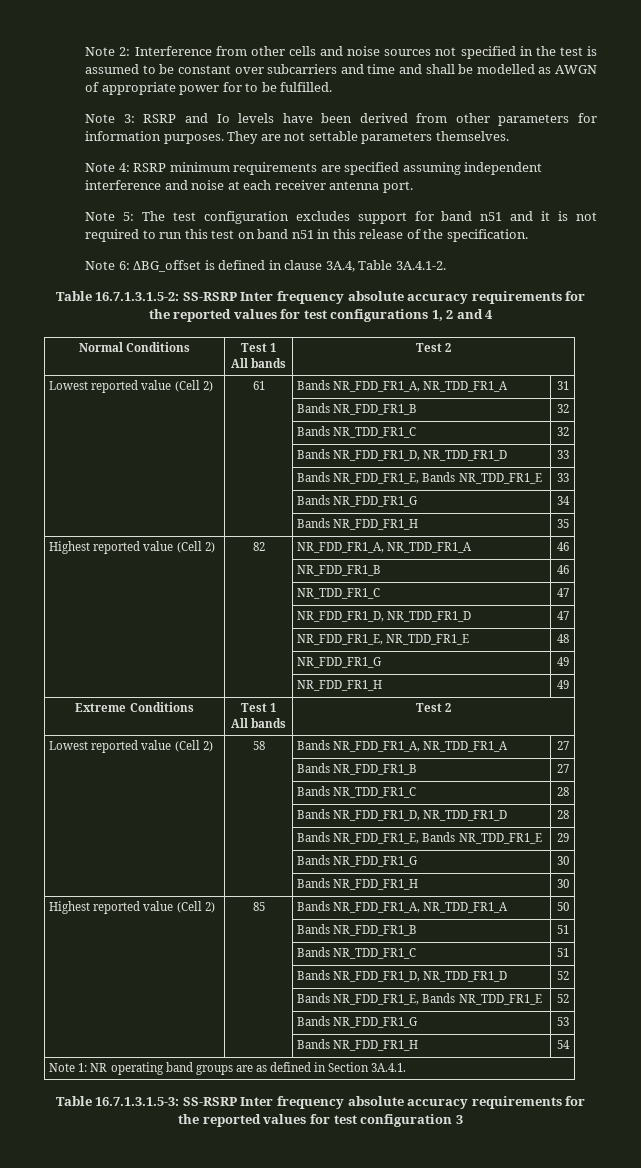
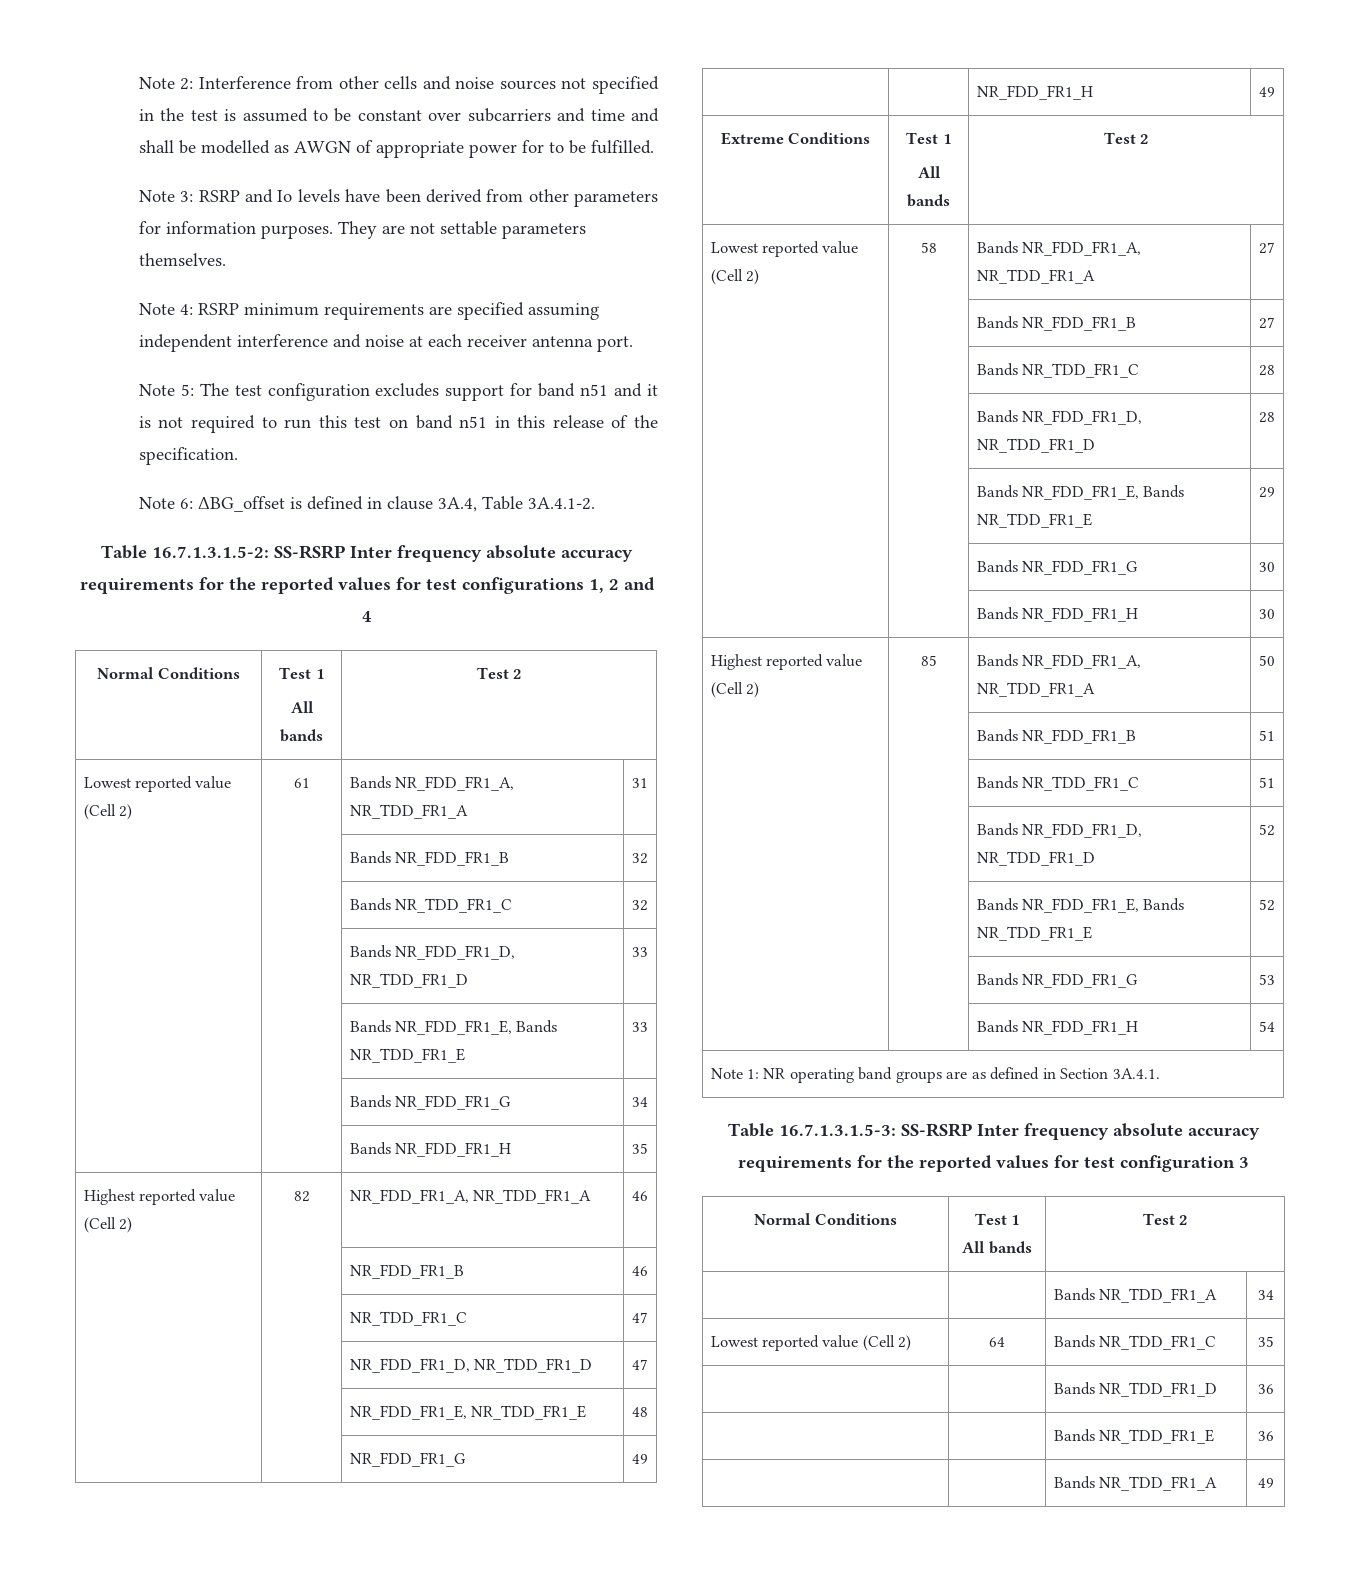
(463, 1119) none -> [754,1213,897,1225] [974,1213,1020,1225] [962,1241,1032,1254] [1142,1213,1188,1225] [1053,1288,1217,1303] [1257,1290,1274,1300] [710,1335,912,1351] [989,1337,1005,1347] [1053,1335,1216,1350] [1257,1336,1274,1347] [1053,1382,1217,1397] [1257,1384,1274,1394] [1053,1429,1214,1444] [1257,1431,1274,1441] [1053,1476,1217,1491] [1257,1478,1274,1488] // Normal Conditions | Test 1 // All bands | Test 2 // | | Bands NR_TDD_FR1_A | 34 // Lowest reported value (Cell 2) | 64 | Bands NR_TDD_FR1_C | 35 // | | Bands NR_TDD_FR1_D | 36 // | | Bands NR_TDD_FR1_E | 36 // | | Bands NR_TDD_FR1_A | 49

